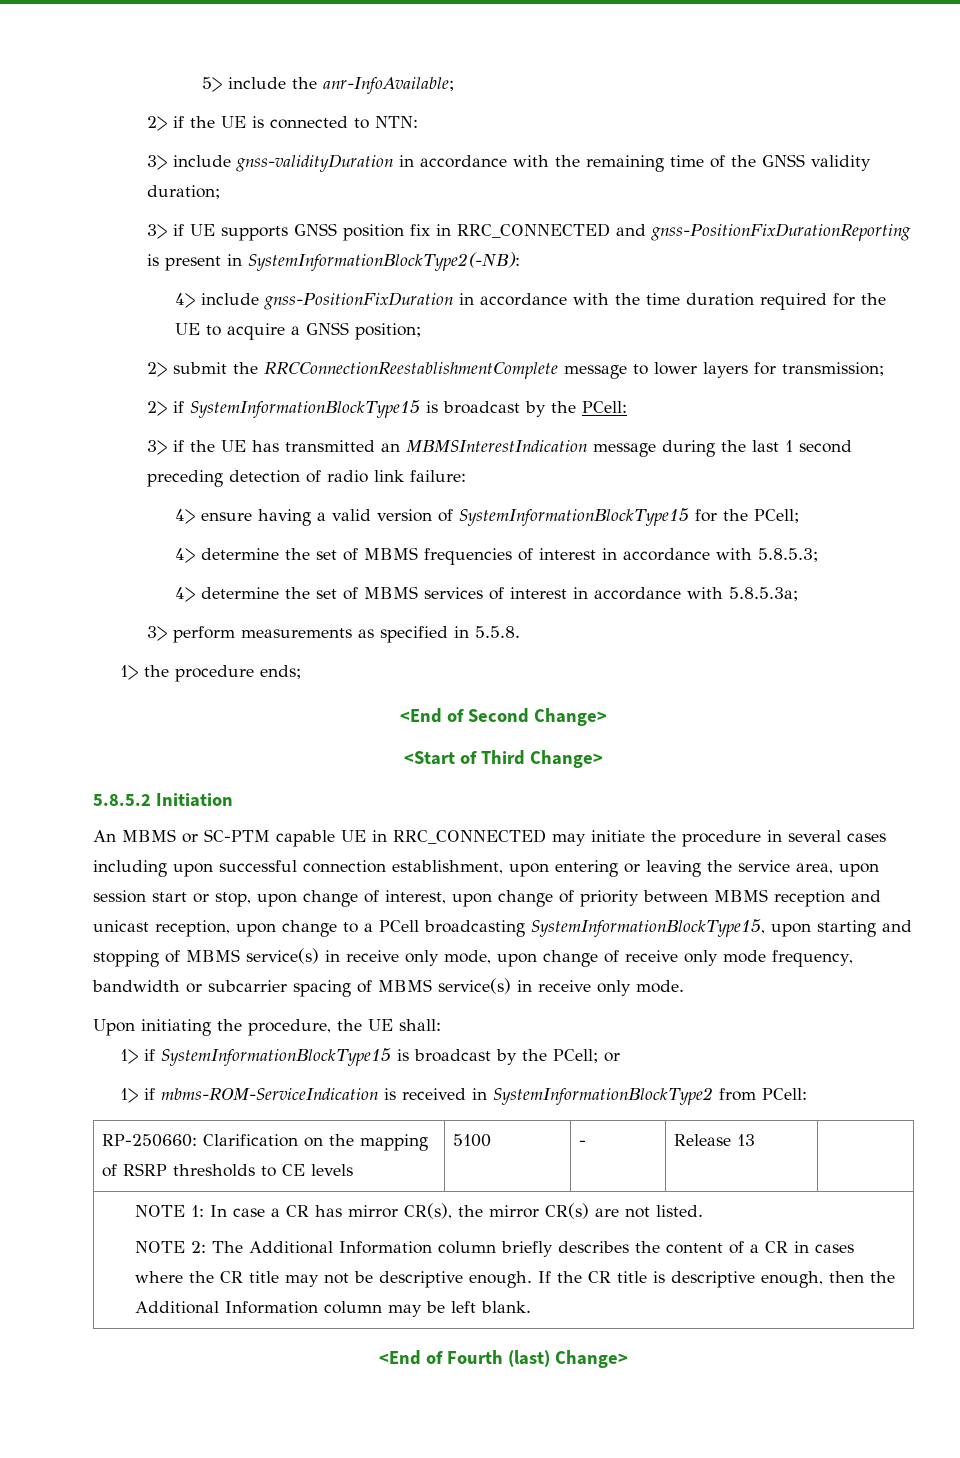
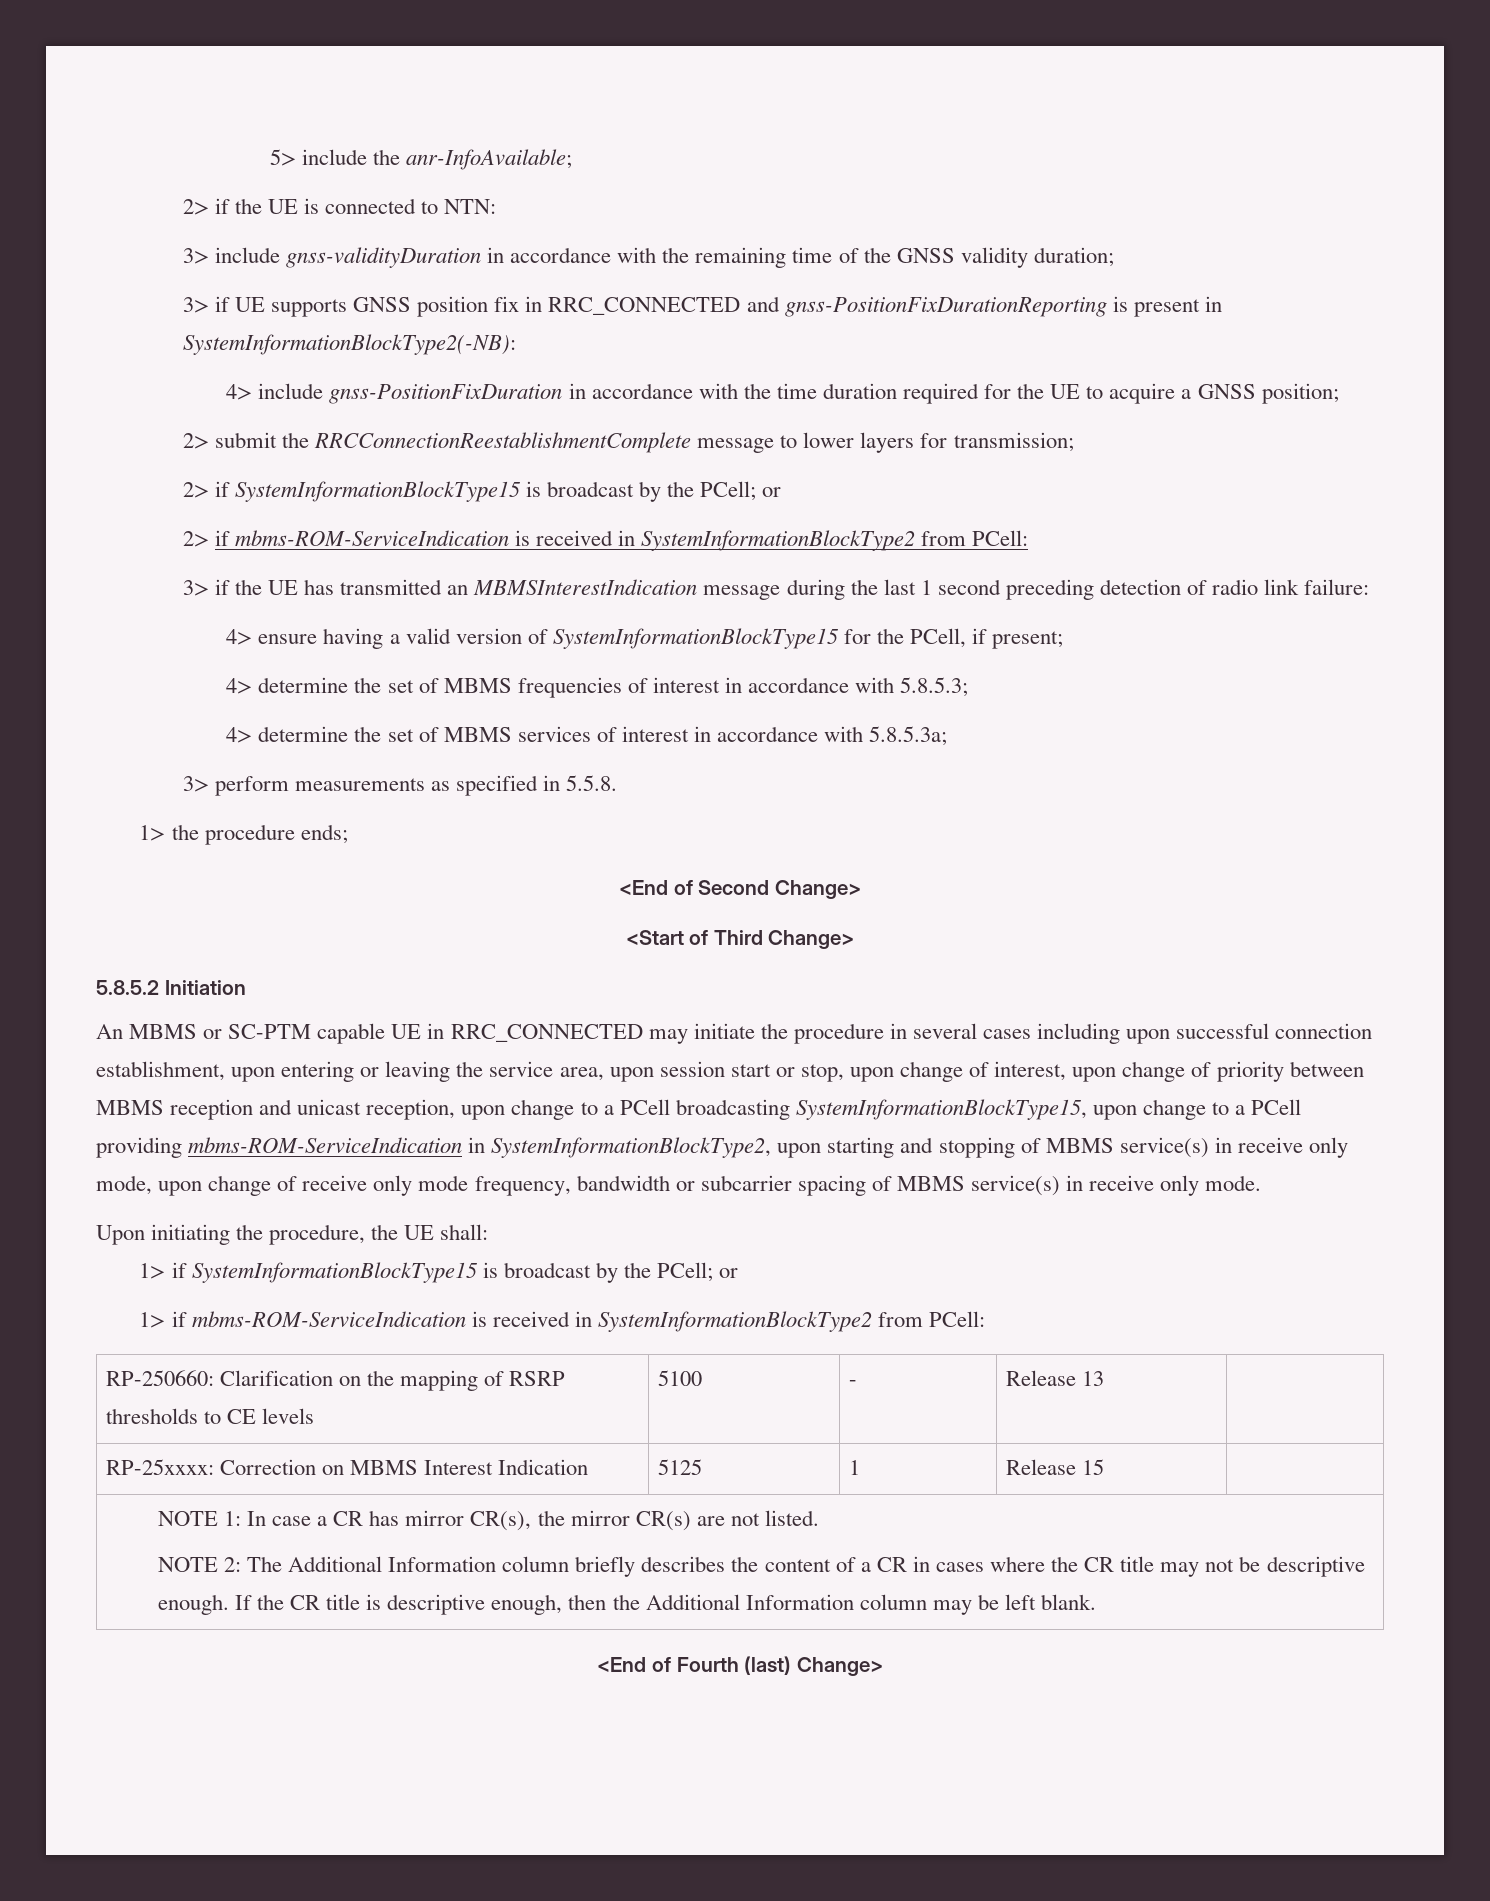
(577, 407) none -> [700,481,782,501] [182,530,967,551] PCell; or // 2> if mbms-ROM-ServiceIndication is received in SystemInformationBlockType2 from
[753,509,799,523] PCell; -> [910,628,1064,649] PCell, if present;
(811, 930) none -> [1142,1099,1302,1120] [96,1137,822,1158] change to a PCell providing mbms-ROM-ServiceIndication in SystemInformationBlockType2, upon
(756, 1140) none -> [105,1459,589,1475] [657,1459,702,1475] [848,1460,860,1475] [1005,1459,1104,1475] // RP-25xxxx: Correction on MBMS Interest Indication | 5125 | 1 | Release 15 |

